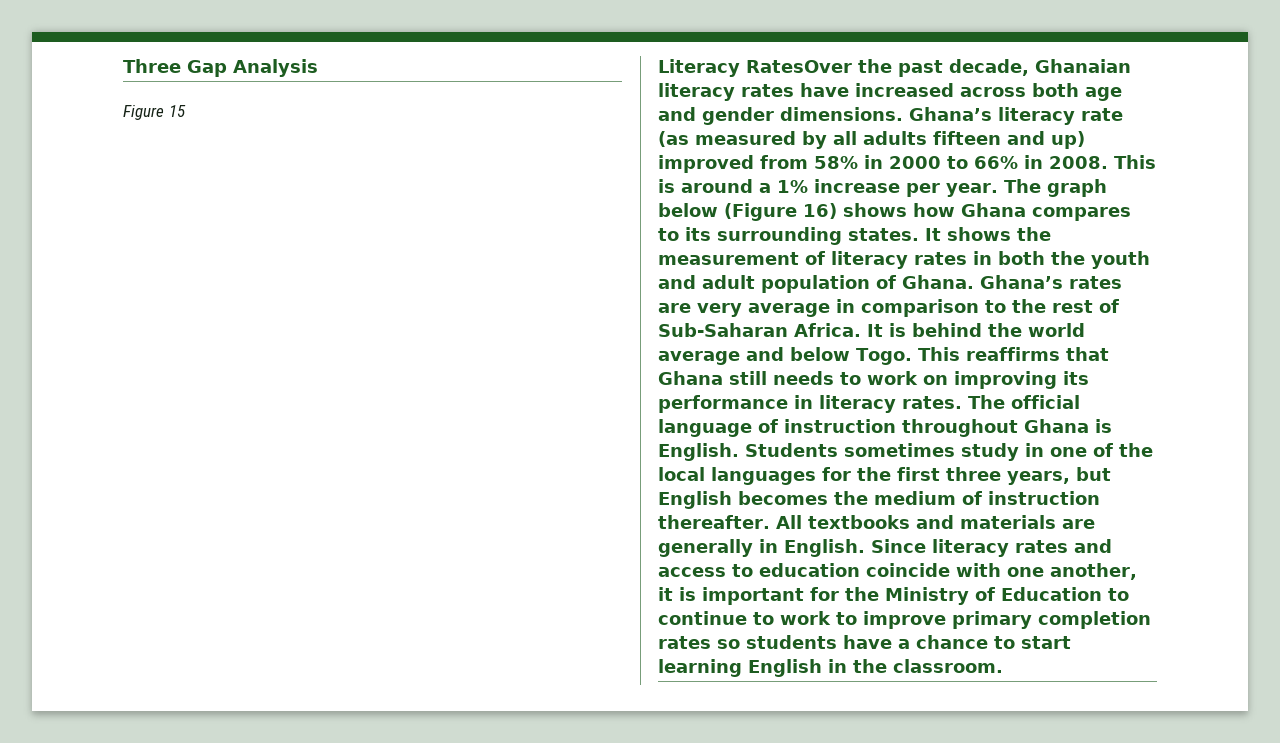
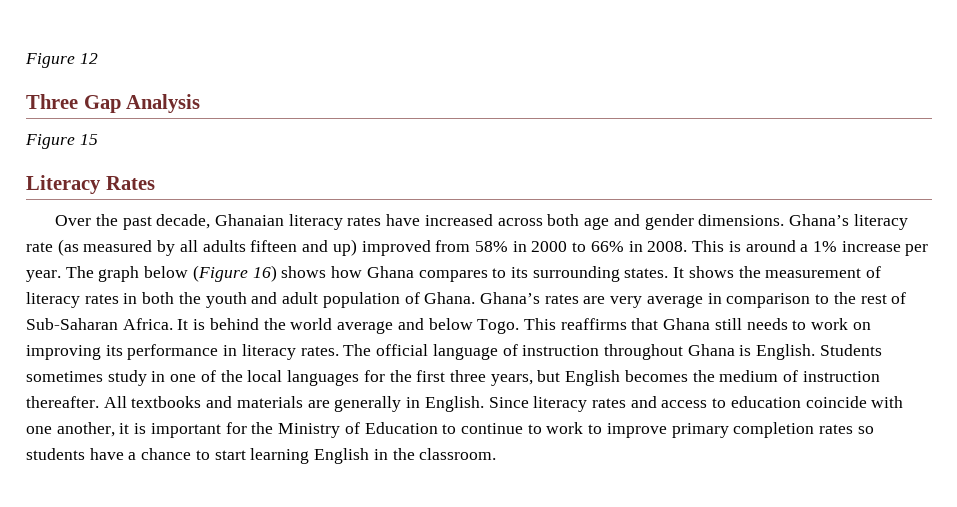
(123, 66) none -> [25,53,98,68] Figure 12 //
[746,60,852,73] RatesOver -> [105,176,155,190] [55,215,92,226] Rates // Over

